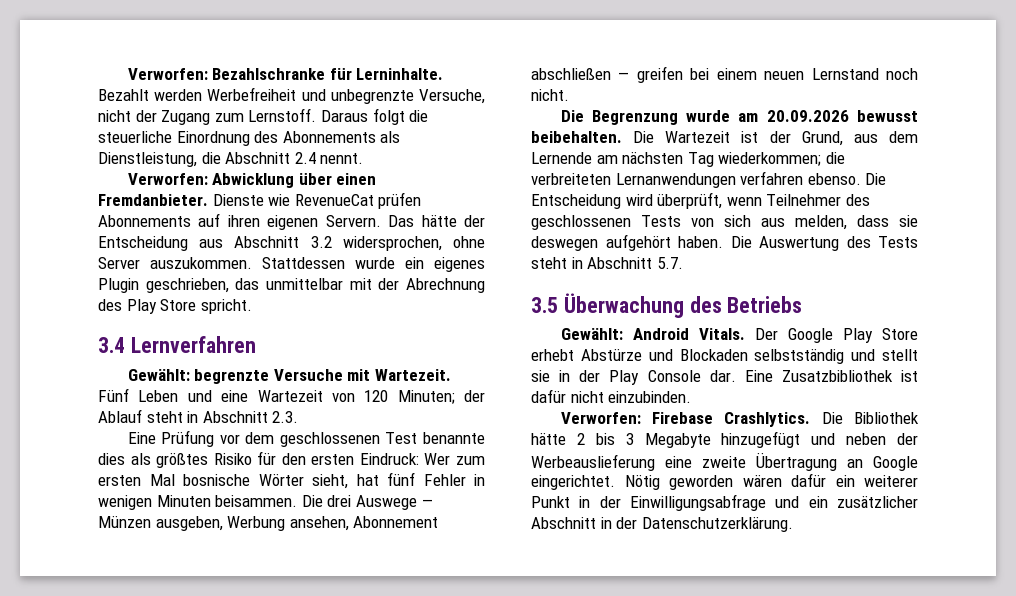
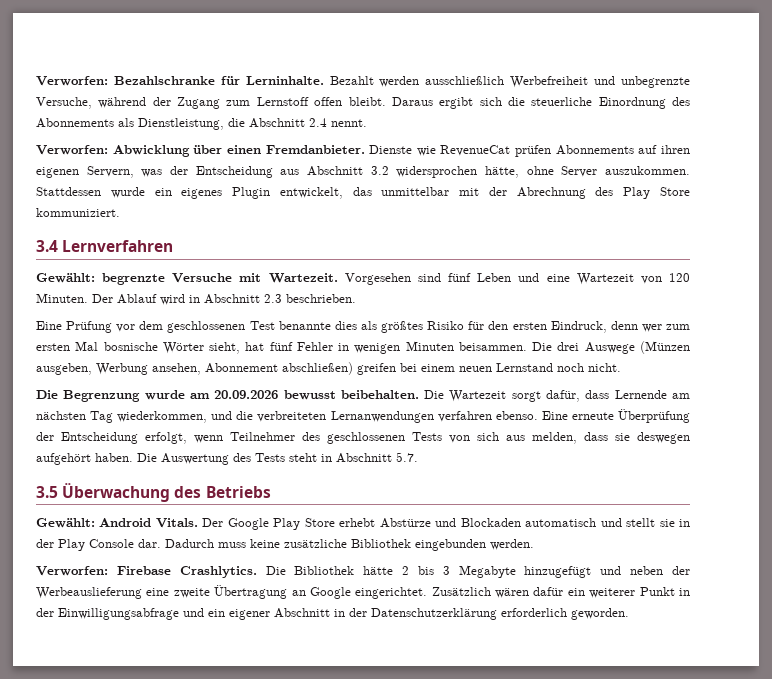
(203, 95) none -> [425,76,505,85] ausschließlich
[98,110,131,122] nicht -> [98,97,147,108] während
[248,108,405,125] Lernstoff. Daraus folgt -> [256,97,502,109] Lernstoff offen bleibt. Daraus ergibt sich
[325,215,457,227] Servern. Das hätte -> [86,166,163,178] Servern, was
[342,236,442,251] widersprochen, -> [396,166,519,178] widersprochen hätte,
[145,278,229,293] geschrieben, -> [279,187,343,199] entwickelt,
[200,299,252,314] spricht. -> [36,208,120,217] kommuniziert.
[98,388,129,402] Fünf -> [344,273,472,285] Vorgesehen sind fünf
[397,390,485,404] [98,409,299,423] Minuten; der Ablauf steht in Abschnitt 2.3. -> [36,293,356,305] Minuten. Der Ablauf wird in Abschnitt 2.3 beschrieben.
[359,453,451,465] Eindruck: Wer -> [550,321,662,333] Eindruck, denn wer
[421,499,433,507] [98,516,151,528] — Münzen -> [640,341,690,354] (Münzen
[531,68,630,80] abschließen — -> [282,362,353,375] abschließen)
[741,131,918,146] ist der Grund, aus dem -> [511,390,610,402] sorgt dafür, dass
[718,152,822,166] wiederkommen; -> [117,411,233,423] wiederkommen, und
[865,173,887,185] [531,192,723,209] Die Entscheidung wird überprüft, -> [541,409,690,423] [36,432,187,444] Eine erneute Überprüfung der Entscheidung erfolgt,
[754,349,845,364] selbstständig -> [525,518,597,527] automatisch
[744,370,918,382] [531,389,692,403] Eine Zusatzbibliothek ist dafür nicht einzubinden. -> [165,539,534,551] Dadurch muss keine zusätzliche Bibliothek eingebunden werden.
[624,475,733,490] Nötig geworden -> [431,587,491,596] Zusätzlich
[837,496,918,508] zusätzlicher -> [229,609,270,620] eigener
[641,517,793,532] Datenschutzerklärung. -> [371,608,629,620] Datenschutzerklärung erforderlich geworden.

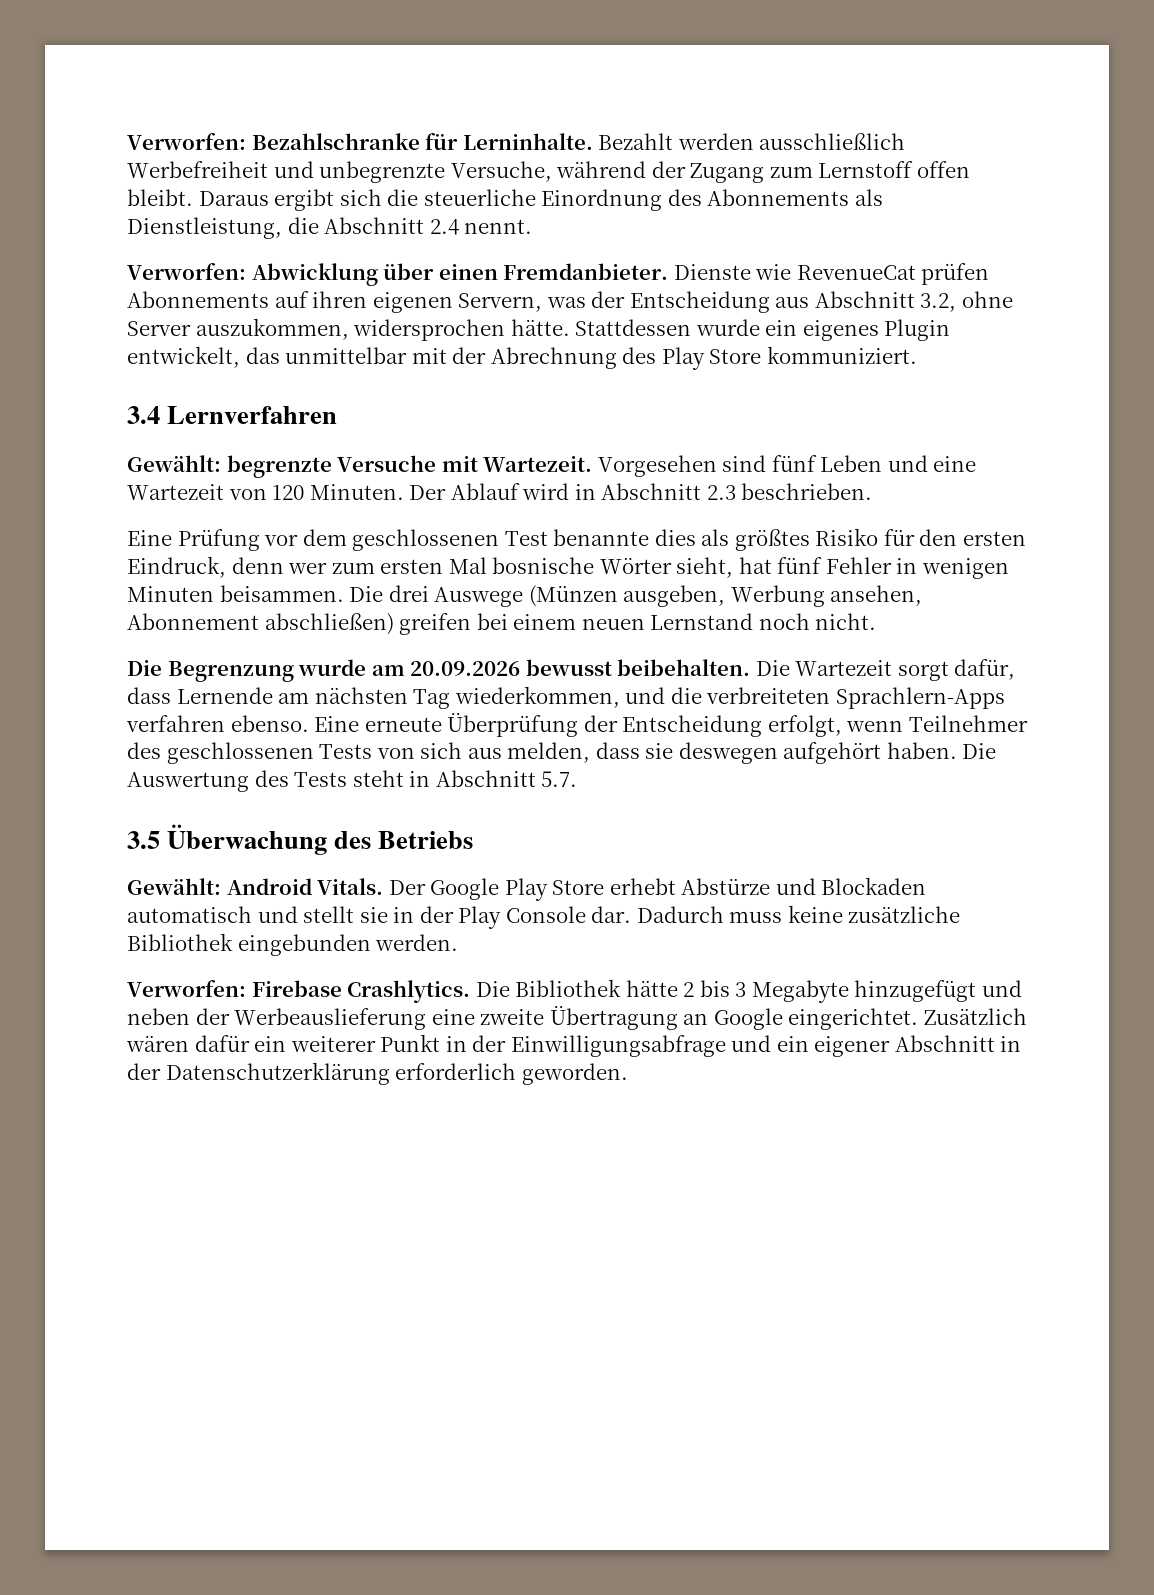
[370,166,690,178] 3.2 widersprochen hätte, ohne Server auszukommen. -> [920,291,1013,312] [127,318,570,341] 3.2, ohne Server auszukommen, widersprochen hätte.
[330,411,434,423] Lernanwendungen -> [835,687,1005,709] Sprachlern-Apps

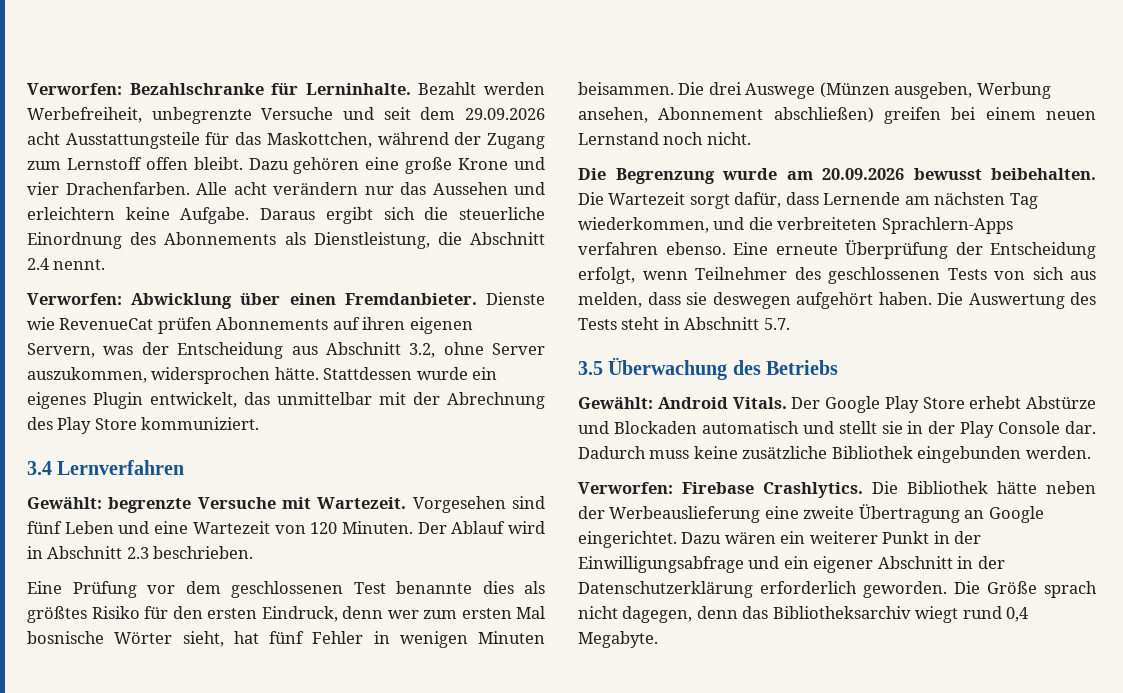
[759,133,906,150] [127,161,552,183] ausschließlich Werbefreiheit und unbegrenzte Versuche, -> [27,107,545,124] [27,132,372,149] Werbefreiheit, unbegrenzte Versuche und seit dem 29.09.2026 acht Ausstattungsteile für das Maskottchen,
(193, 197) none -> [248,157,546,174] [27,182,545,195] [27,207,250,224] Dazu gehören eine große Krone und vier Drachenfarben. Alle acht verändern nur das Aussehen und erleichtern keine Aufgabe.
[683,980,1022,1003] 2 bis 3 Megabyte hinzugefügt und -> (1037, 487) none
[923,1008,1027,1025] [126,1035,250,1052] Zusätzlich wären dafür -> [681,532,776,544] Dazu wären
(628, 1074) none -> [954,581,1097,598] [578,606,1029,623] [578,631,658,648] Die Größe sprach nicht dagegen, denn das Bibliotheksarchiv wiegt rund 0,4 Megabyte.

